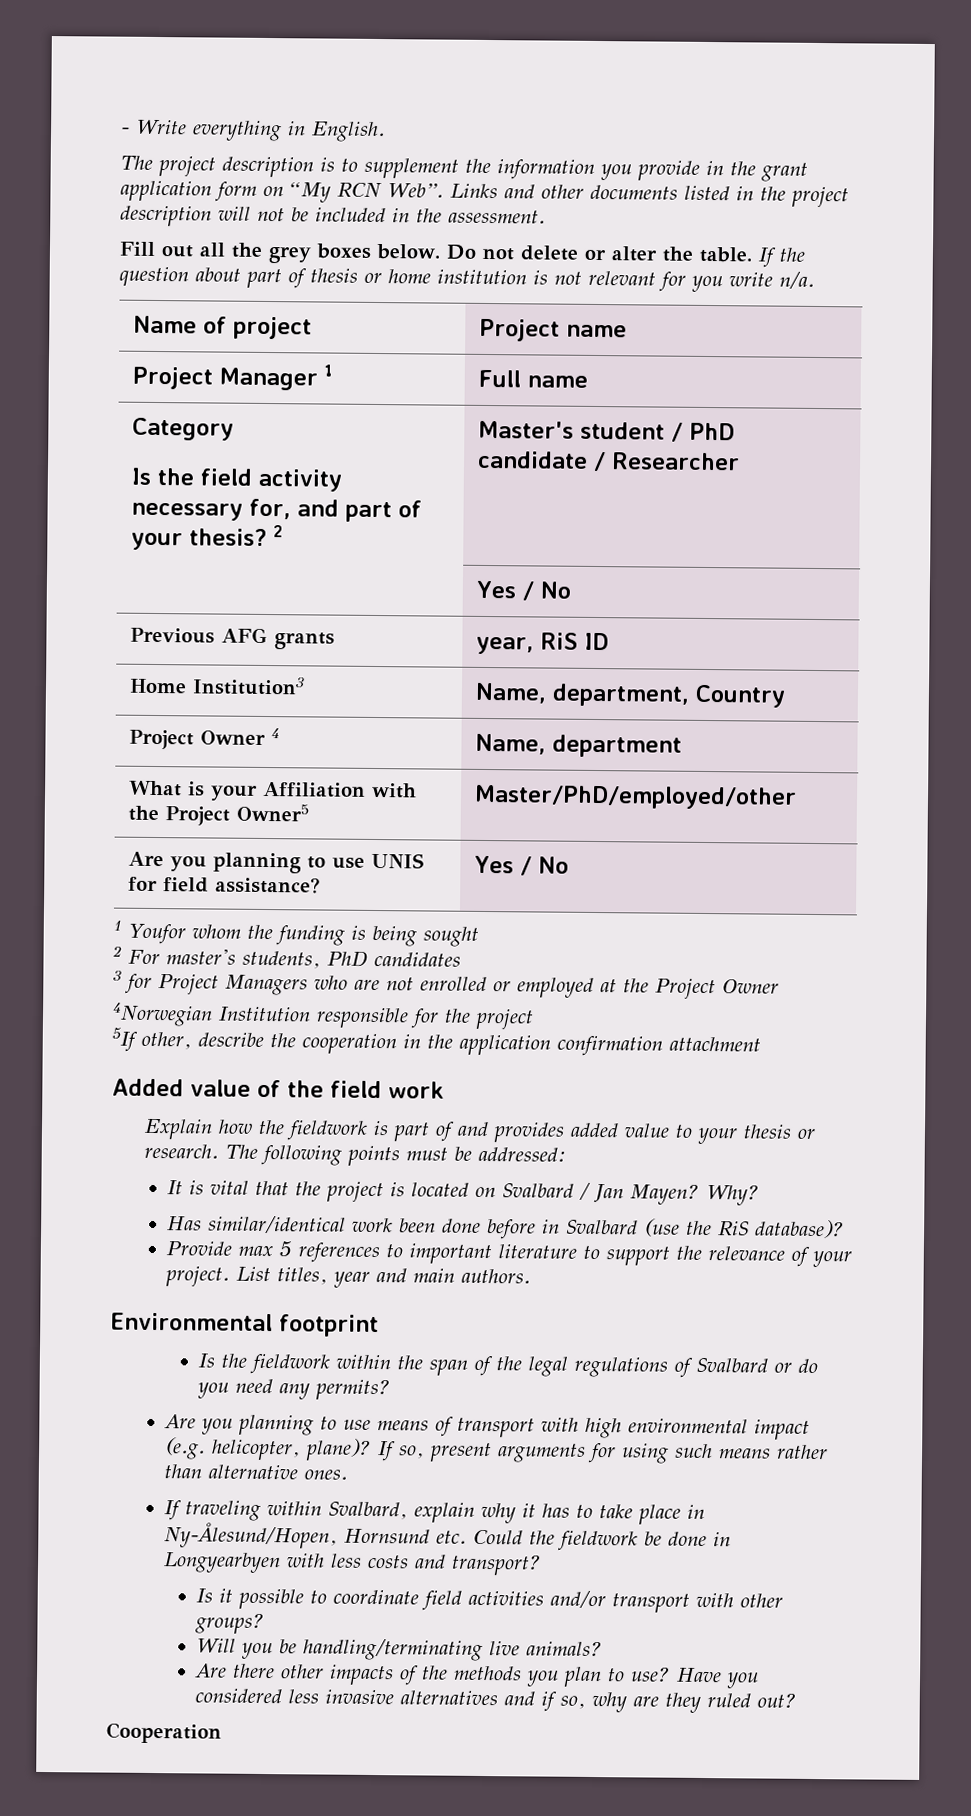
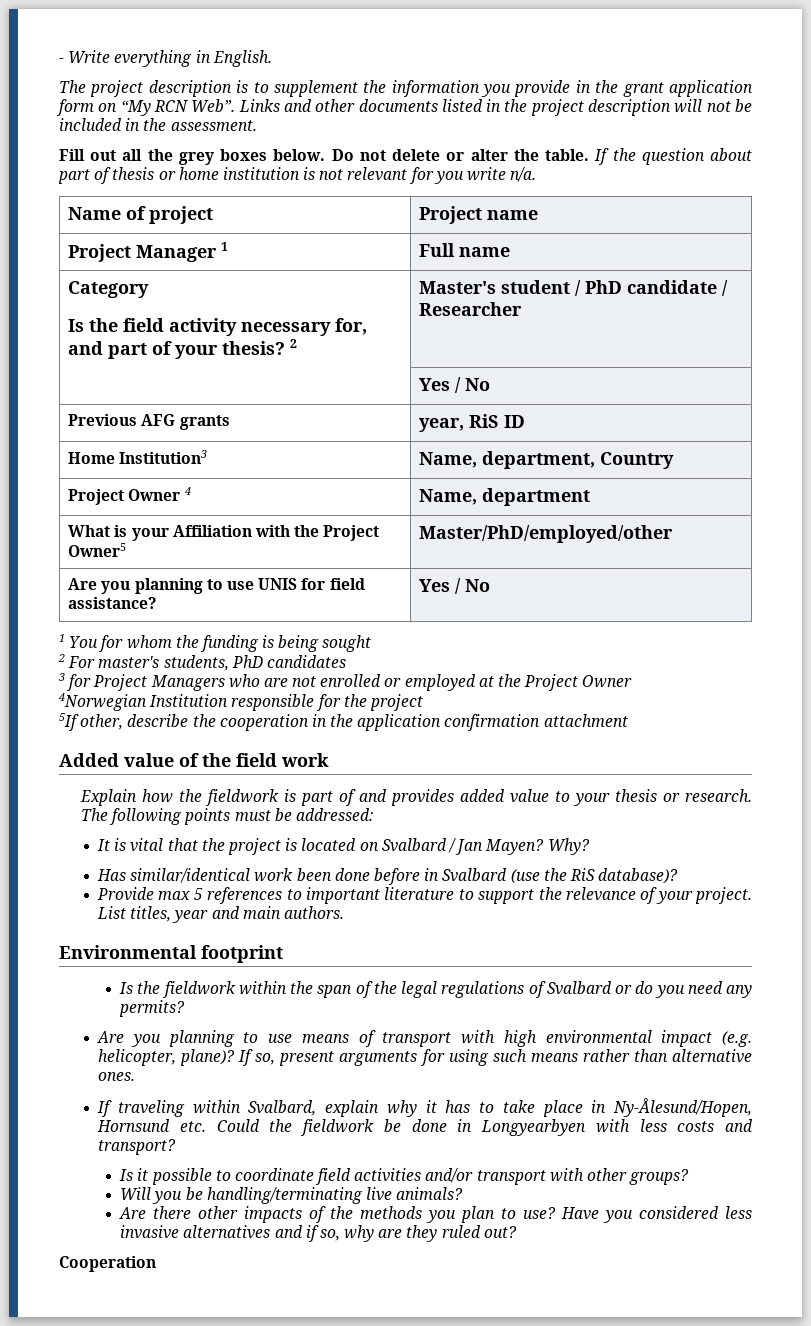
[128,923,186,945] Youfor -> [69,635,124,652] You for

